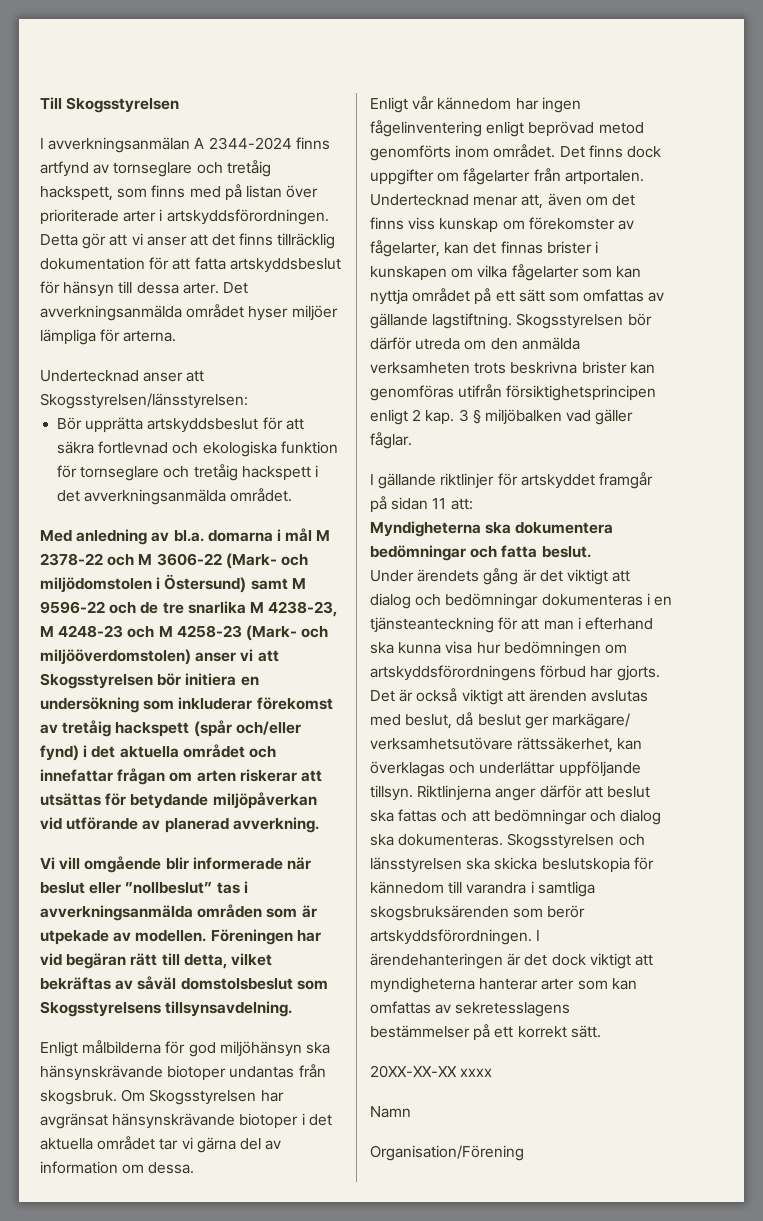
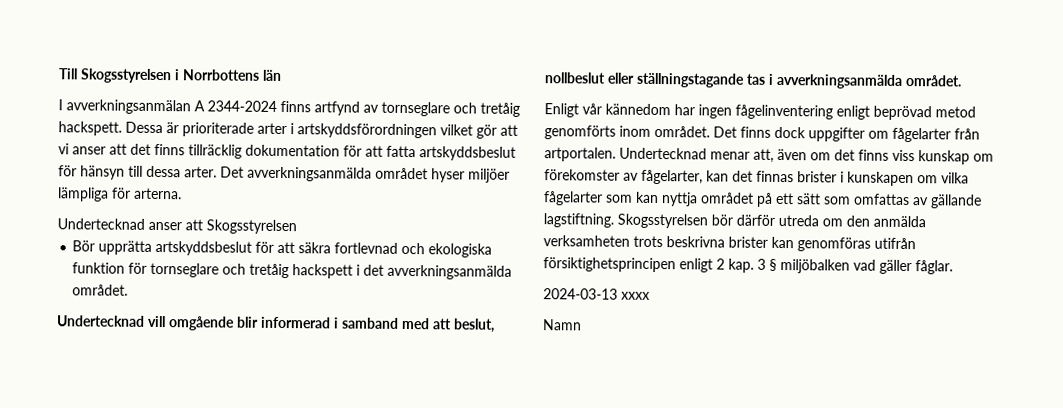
(180, 105) none -> [174,69,282,81] i Norrbottens län
[40,184,319,201] hackspett, som finns med på listan över -> [58,121,179,136] hackspett. Dessa är
[166,209,329,225] [40,234,78,246] artskyddsförordningen. Detta -> [297,123,473,139] artskyddsförordningen vilket
[40,393,248,409] Skogsstyrelsen/länsstyrelsen: -> [206,219,297,235] Skogsstyrelsen
[40,528,331,545] [40,553,308,569] [40,574,306,593] [40,601,338,617] [40,625,329,641] [40,649,279,665] [40,673,259,689] [40,697,333,713] [40,720,301,737] [40,744,276,761] [40,768,322,785] [40,792,317,809] [40,817,319,833] [40,856,311,873] [40,881,248,894] [40,904,317,921] [40,929,321,945] [40,953,272,969] [40,976,328,990] [40,1001,293,1017] [40,1040,330,1057] [40,1064,326,1081] [40,1089,284,1105] [40,1113,332,1129] [40,1136,282,1153] [40,1161,195,1174] Med anledning av bl.a. domarna i mål M 2378-22 och M 3606-22 (Mark- och miljödomstolen i Östersund) samt M 9596-22 och de tre snarlika M 4238-23, M 4248-23 och M 4258-23 (Mark- och miljööverdomstolen) anser vi att Skogsstyrelsen bör initiera en undersökning som inkluderar förekomst av tretåig hackspett (spår och/eller fynd) i det aktuella området och innefattar frågan om arten riskerar att utsättas för betydande miljöpåverkan vid utförande av planerad avverkning. // Vi vill omgående blir informerade när beslut eller ”nollbeslut” tas i avverkningsanmälda områden som är utpekade av modellen. Föreningen har vid begäran rätt till detta, vilket bekräftas av såväl domstolsbeslut som Skogsstyrelsens tillsynsavdelning. // Enligt målbilderna för god miljöhänsyn ska hänsynskrävande biotoper undantas från skogsbruk. Om Skogsstyrelsen har avgränsat hänsynskrävande biotoper i det aktuella området tar vi gärna del av information om dessa. -> [57,315,495,333] [544,72,962,89] Undertecknad vill omgående blir informerad i samband med att beslut, nollbeslut eller ställningstagande tas i avverkningsanmälda området.
[370,472,653,489] [370,496,473,513] [370,521,614,537] [370,545,591,561] [370,568,631,585] [370,593,672,609] [370,617,653,633] [370,641,627,657] [370,665,660,681] [370,688,649,705] [370,712,630,729] [370,737,643,753] [370,761,641,777] [370,785,650,801] [370,809,662,825] [370,833,645,849] [370,857,654,873] [370,881,595,897] [370,905,586,921] [370,929,541,945] [370,953,653,969] [370,977,637,993] [370,1001,571,1017] [370,1024,601,1041] [370,1065,457,1078] I gällande riktlinjer för artskyddet framgår på sidan 11 att: // Myndigheterna ska dokumentera bedömningar och fatta beslut. // Under ärendets gång är det viktigt att dialog och bedömningar dokumenteras i en tjänsteanteckning för att man i efterhand ska kunna visa hur bedömningen om artskyddsförordningens förbud har gjorts. Det är också viktigt att ärenden avslutas med beslut, då beslut ger markägare/ verksamhetsutövare rättssäkerhet, kan överklagas och underlättar uppföljande tillsyn. Riktlinjerna anger därför att beslut ska fattas och att bedömningar och dialog ska dokumenteras. Skogsstyrelsen och länsstyrelsen ska skicka beslutskopia för kännedom till varandra i samtliga skogsbruksärenden som berör artskyddsförordningen. I ärendehanteringen är det dock viktigt att myndigheterna hanterar arter som kan omfattas av sekretesslagens bestämmelser på ett korrekt sätt. // 20XX-XX-XX -> [543,288,618,300] 2024-03-13
[370,1145,524,1161] // Organisation/Förening -> (582, 325) none

